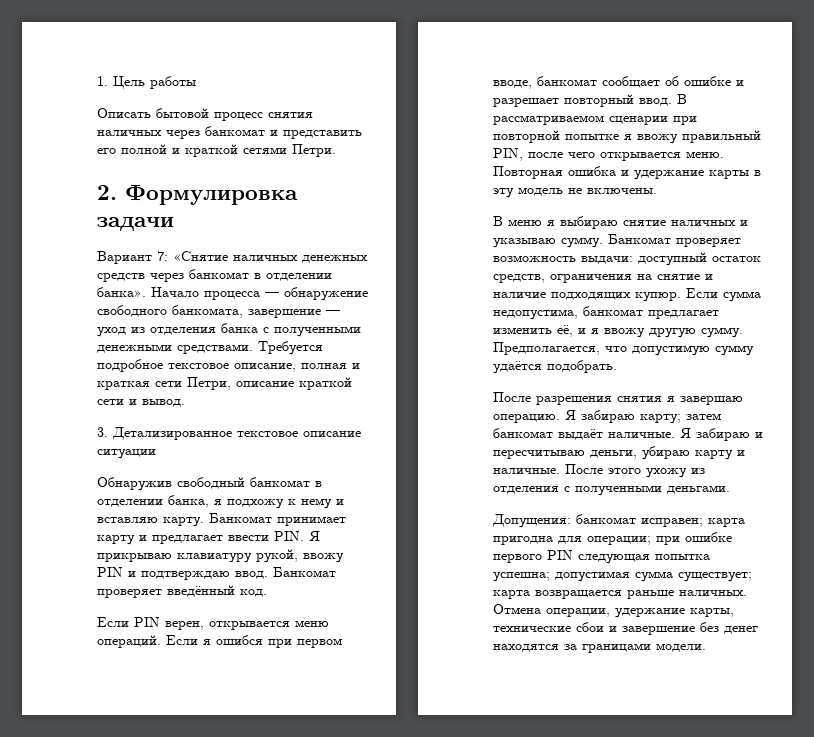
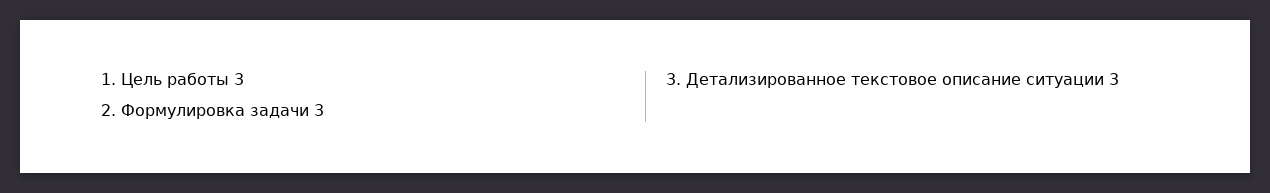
[97,108,313,121] [97,126,362,139] [97,144,336,157] [97,184,298,205] [97,217,174,231] [97,251,368,264] [97,269,332,282] [97,287,368,301] [97,305,340,318] [97,323,361,337] [97,341,323,355] [97,359,360,372] [97,377,352,390] [97,399,185,407] // Описать бытовой процесс снятия наличных через банкомат и представить его полной и краткой сетями Петри. // 2. Формулировка задачи // Вариант 7: «Снятие наличных денежных средств через банкомат в отделении банка». Начало процесса — обнаружение свободного банкомата, завершение — уход из отделения банка с полученными денежными средствами. Требуется подробное текстовое описание, полная и краткая сети Петри, описание краткой сети и вывод. -> [234,73,244,85] [101,104,324,119] 3 // 2. Формулировка задачи 3
[97,477,322,491] [97,495,344,509] [97,513,346,527] [97,531,320,545] [97,549,344,563] [97,567,336,580] [97,585,267,598] [97,617,329,630] [97,635,342,648] [493,76,744,89] [493,94,687,107] [493,115,697,125] [493,130,761,144] [493,148,724,161] [493,166,761,180] [493,187,657,198] [493,216,748,229] [493,234,741,248] [493,252,761,266] [493,274,713,283] [493,288,761,302] [493,306,719,320] [493,325,743,338] [493,342,754,356] [493,360,617,374] [493,392,743,405] [493,410,721,424] [493,428,763,441] [493,446,745,460] [493,464,705,478] [493,485,730,496] [492,514,745,528] [493,532,732,545] [493,550,710,564] [493,571,752,582] [493,590,747,599] [493,604,734,618] [493,622,758,635] [493,643,706,653] // Обнаружив свободный банкомат в отделении банка, я подхожу к нему и вставляю карту. Банкомат принимает карту и предлагает ввести PIN. Я прикрываю клавиатуру рукой, ввожу PIN и подтверждаю ввод. Банкомат проверяет введённый код. // Если PIN верен, открывается меню операций. Если я ошибся при первом вводе, банкомат сообщает об ошибке и разрешает повторный ввод. В рассматриваемом сценарии при повторной попытке я ввожу правильный PIN, после чего открывается меню. Повторная ошибка и удержание карты в эту модель не включены. // В меню я выбираю снятие наличных и указываю сумму. Банкомат проверяет возможность выдачи: доступный остаток средств, ограничения на снятие и наличие подходящих купюр. Если сумма недопустима, банкомат предлагает изменить её, и я ввожу другую сумму. Предполагается, что допустимую сумму удаётся подобрать. // После разрешения снятия я завершаю операцию. Я забираю карту; затем банкомат выдаёт наличные. Я забираю и пересчитываю деньги, убираю карту и наличные. После этого ухожу из отделения с полученными деньгами. // Допущения: банкомат исправен; карта пригодна для операции; при ошибке первого PIN следующая попытка успешна; допустимая сумма существует; карта возвращается раньше наличных. Отмена операции, удержание карты, технические сбои и завершение без денег находятся за границами модели. -> [1109,73,1119,85] 3

